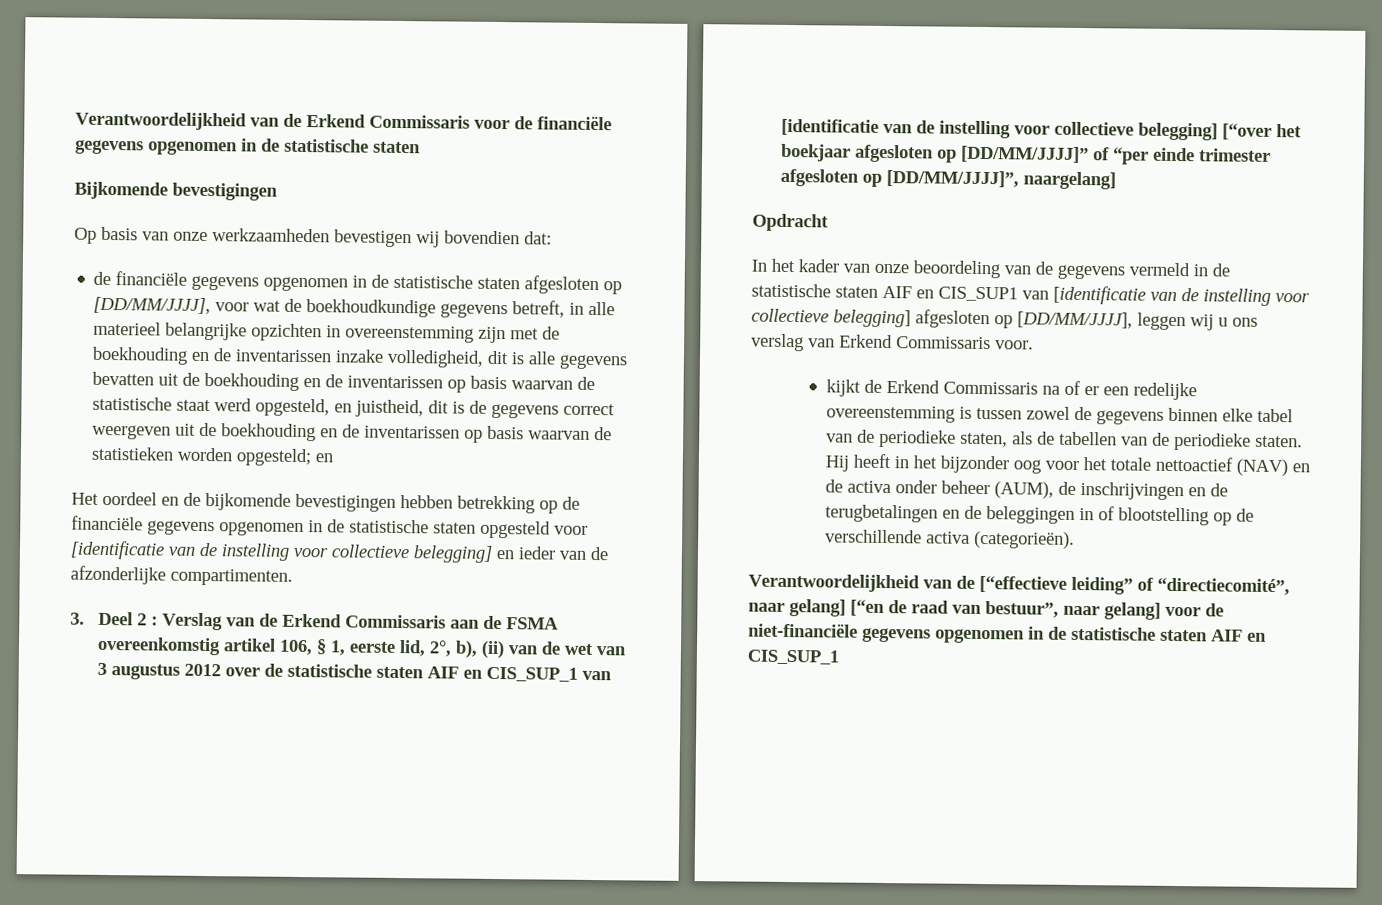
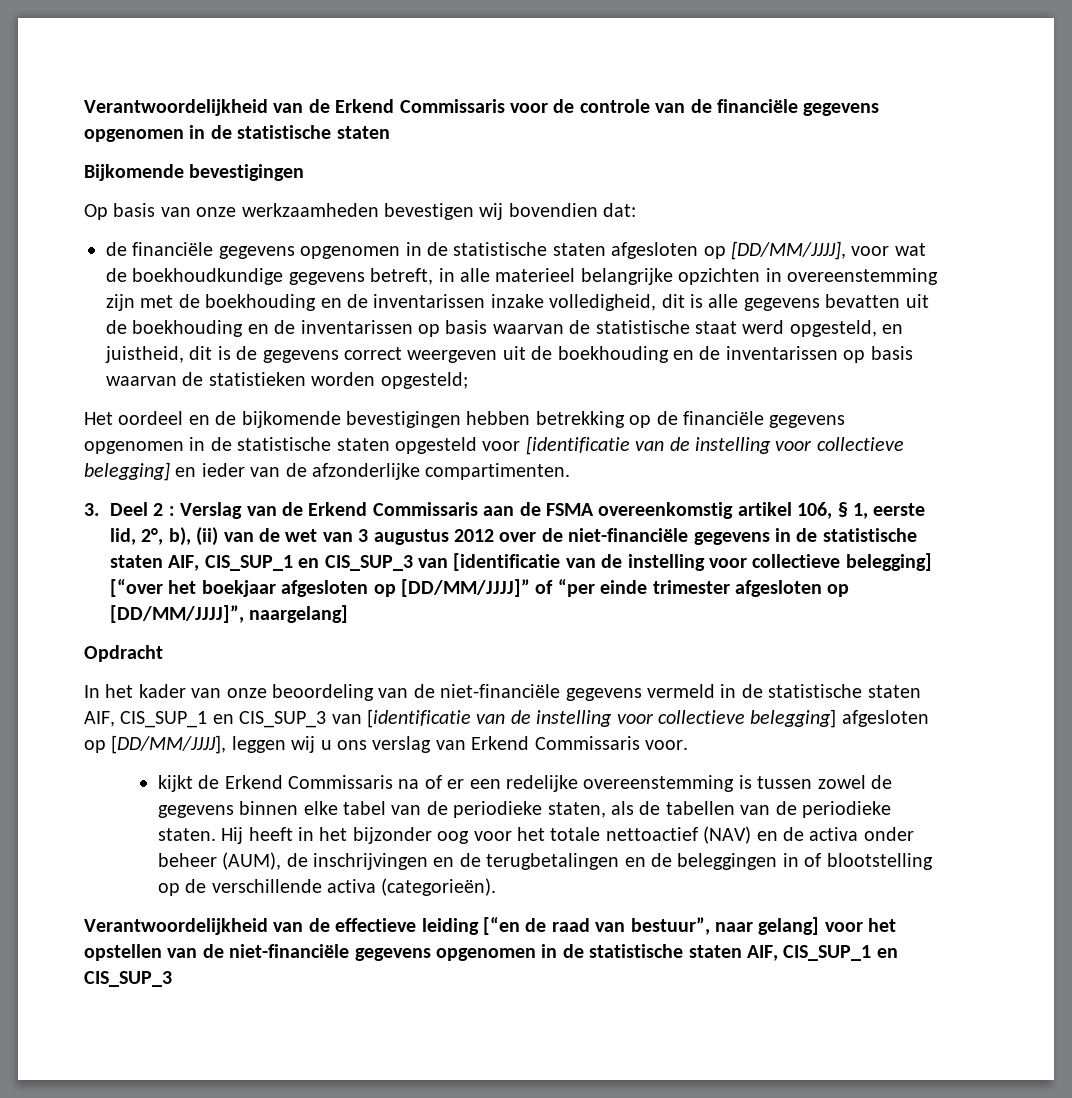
(533, 123) none -> [579,99,712,113] controle van de
[315,453,334,463] en -> (468, 380) none
[286,663,578,682] statistische staten AIF en CIS_SUP_1 -> [568,528,917,545] [109,555,413,571] niet-financiële gegevens in de statistische staten AIF, CIS_SUP_1 en CIS_SUP_3
(1053, 268) none -> [440,684,561,698] niet-financiële
[882,285,1018,302] AIF en CIS_SUP1 -> [84,711,327,728] AIF, CIS_SUP_1 en CIS_SUP_3
[979,575,1290,596] [748,599,846,617] [“effectieve leiding” of “directiecomité”, naar gelang] -> [335,918,479,935] effectieve leiding
(1201, 611) none -> [868,918,897,932] [84,944,198,961] het opstellen van
[1211,629,1267,642] [747,649,839,665] AIF en CIS_SUP_1 -> [746,945,898,961] [84,971,172,987] AIF, CIS_SUP_1 en CIS_SUP_3

